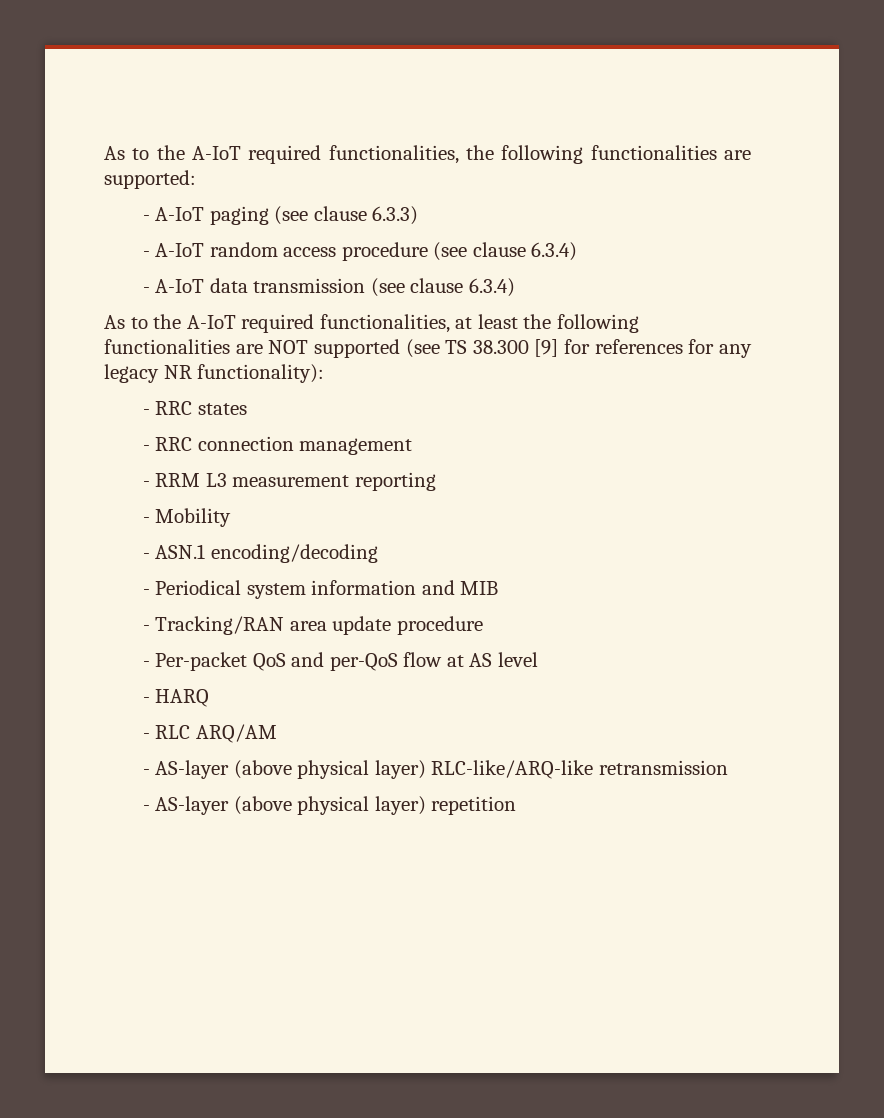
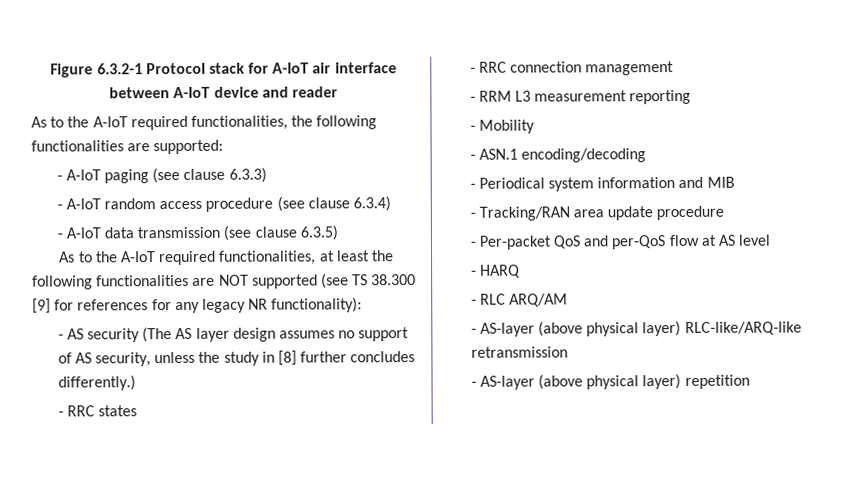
(104, 153) none -> [50,62,397,78] [109,86,338,99] Figure 6.3.2-1 Protocol stack for A-IoT air interface between A-IoT device and reader //
[468,278,515,297] 6.3.4) -> [299,225,338,241] 6.3.5)
(325, 373) none -> [57,327,410,343] [57,350,416,367] [57,375,136,391] // - AS security (The AS layer design assumes no support of AS security, unless the study in [8] further concludes differently.)

